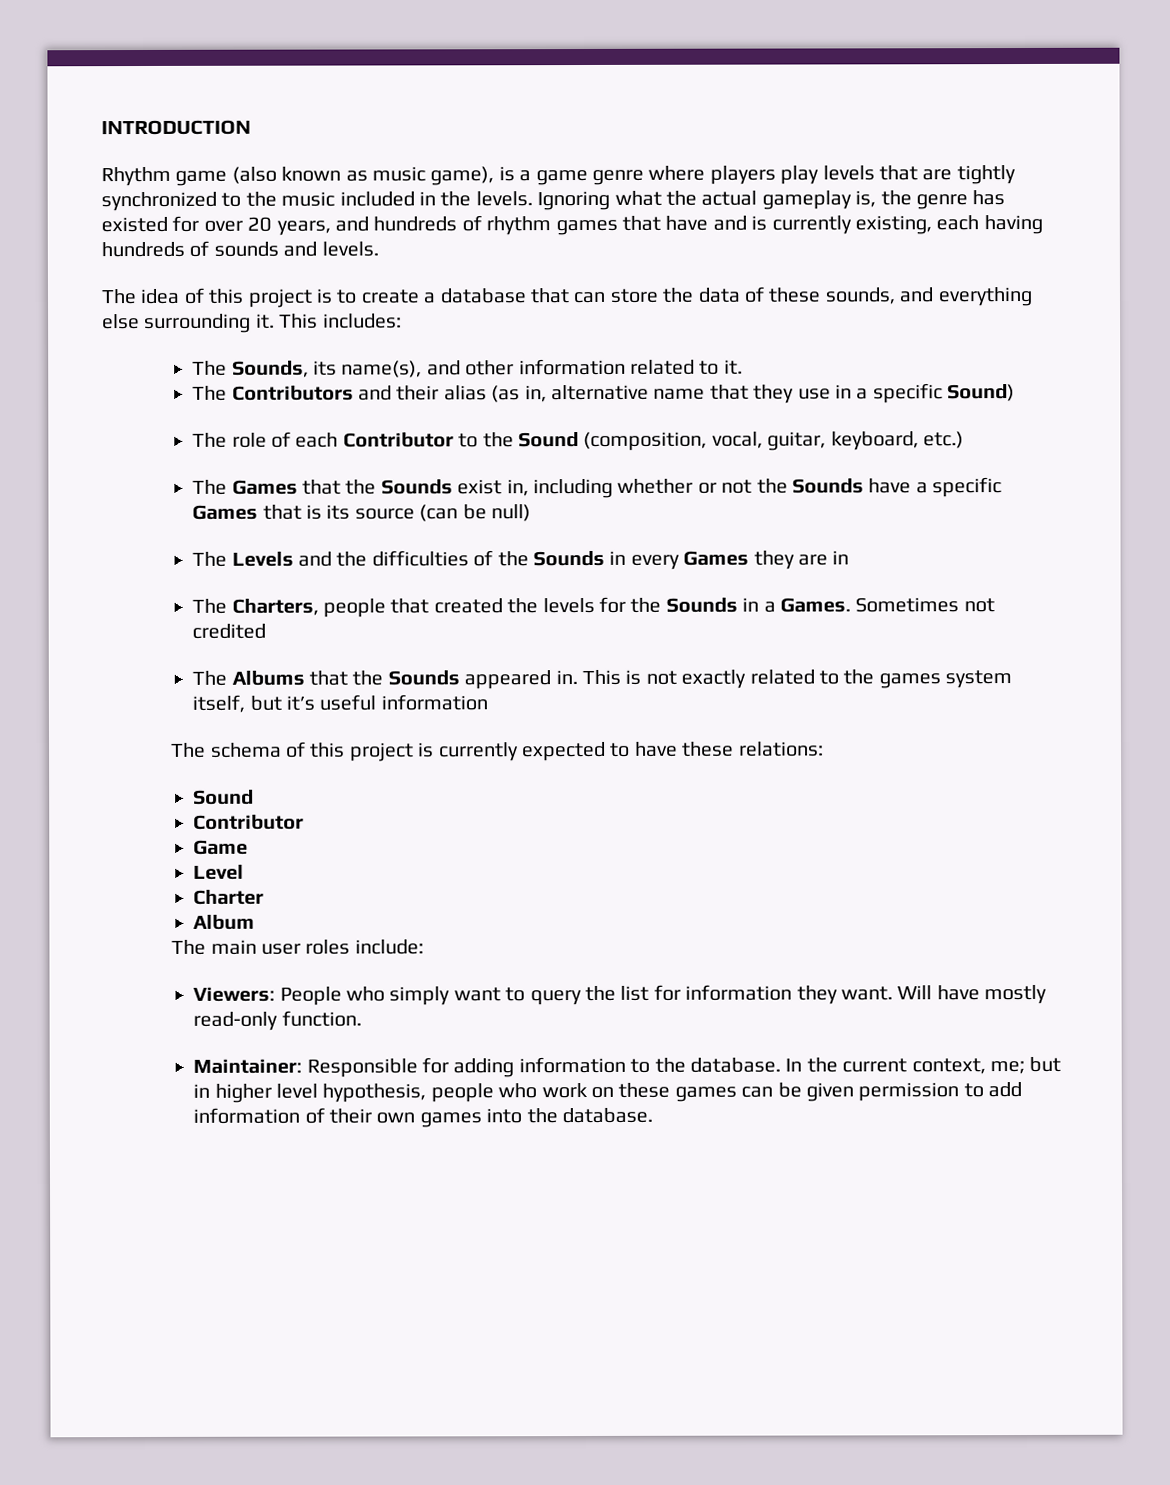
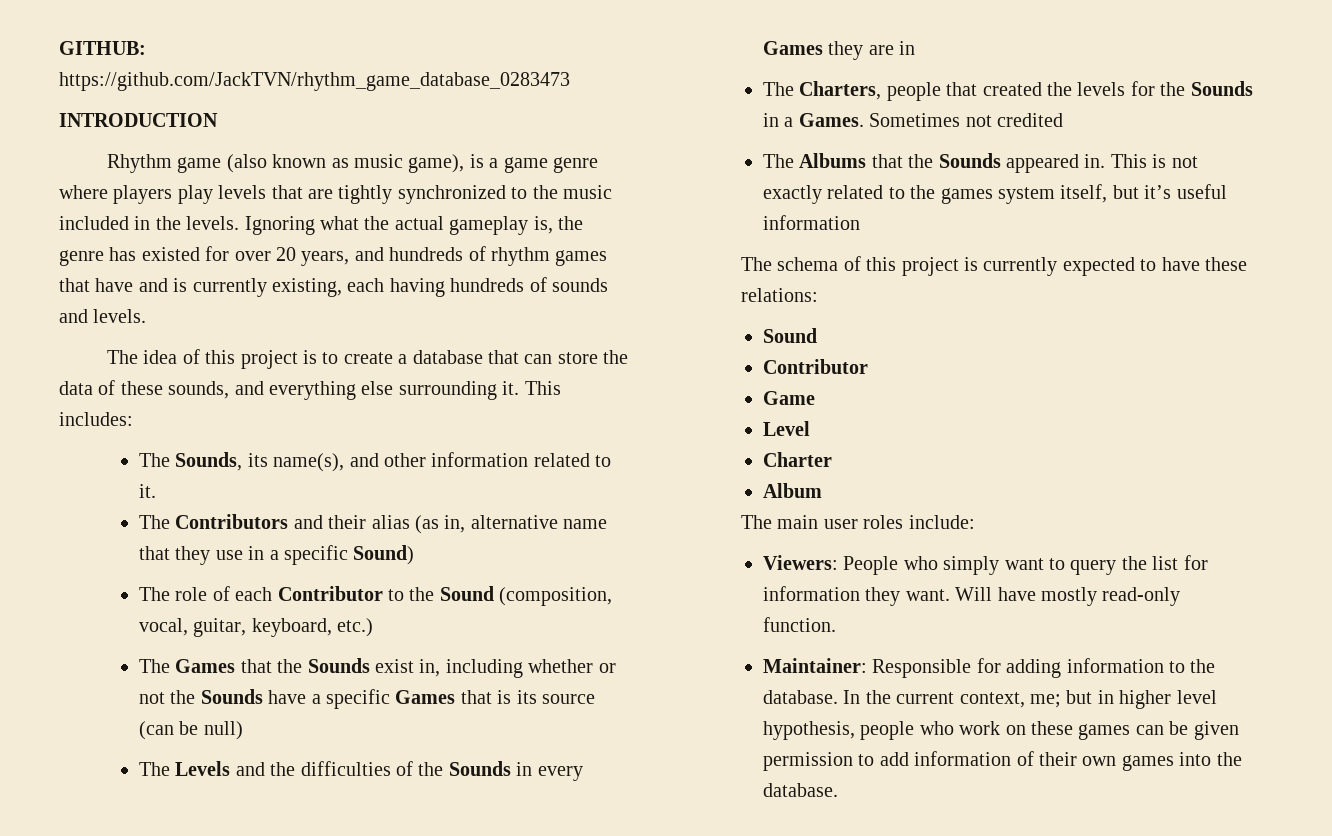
(101, 127) none -> [59,41,146,55] [59,72,570,91] GITHUB: https://github.com/JackTVN/rhythm_game_database_0283473 //

